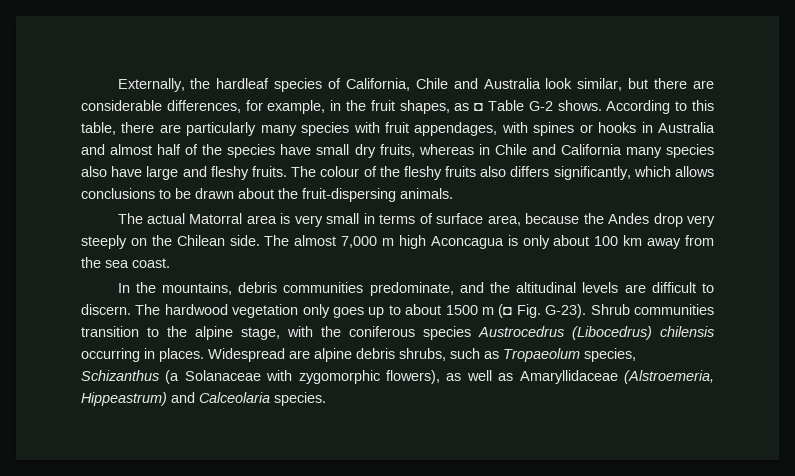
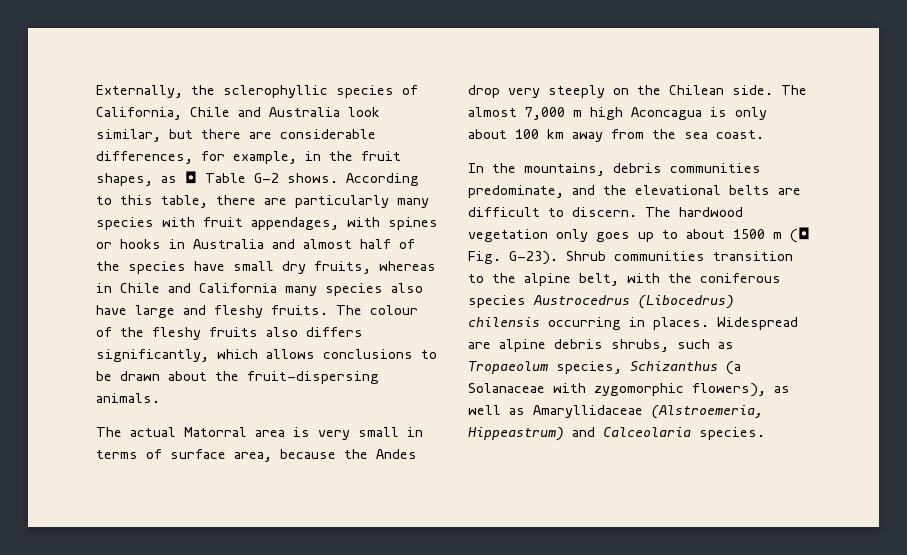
[216,78,270,89] hardleaf -> [223,85,328,98] sclerophyllic
[516,282,619,293] altitudinal levels -> [635,185,770,195] elevational belts
[241,327,280,340] stage, -> [579,273,619,286] belt,

